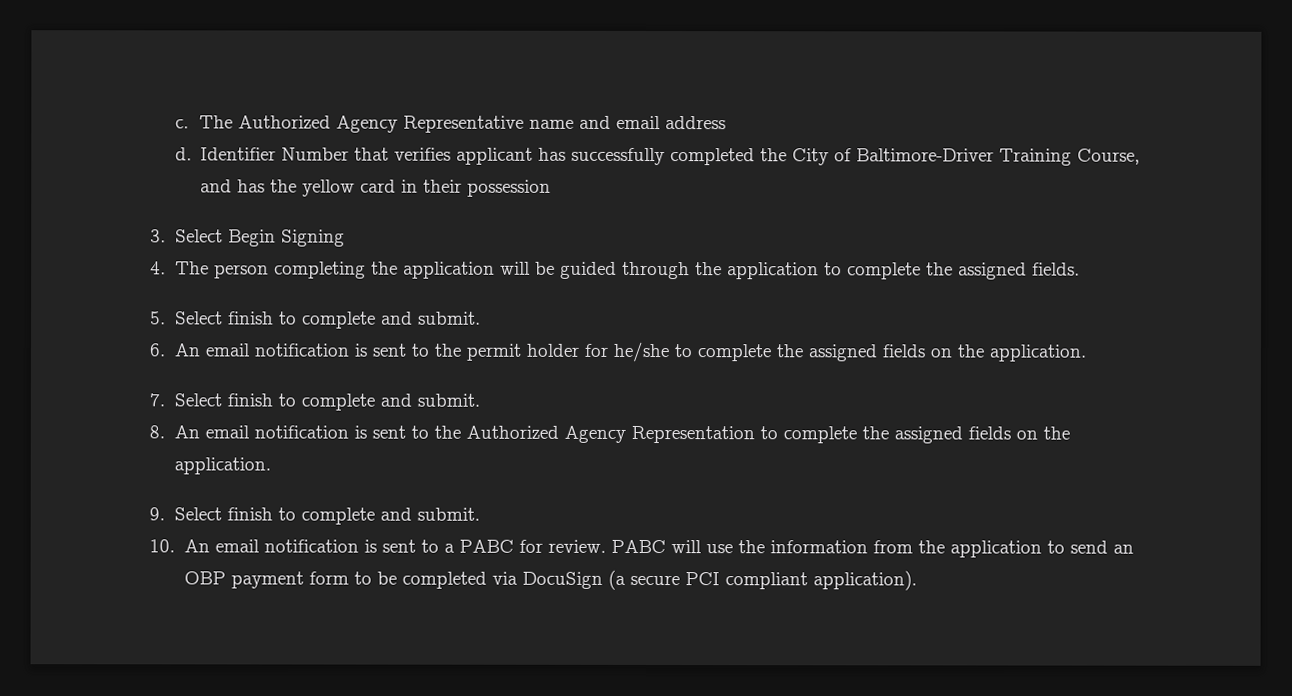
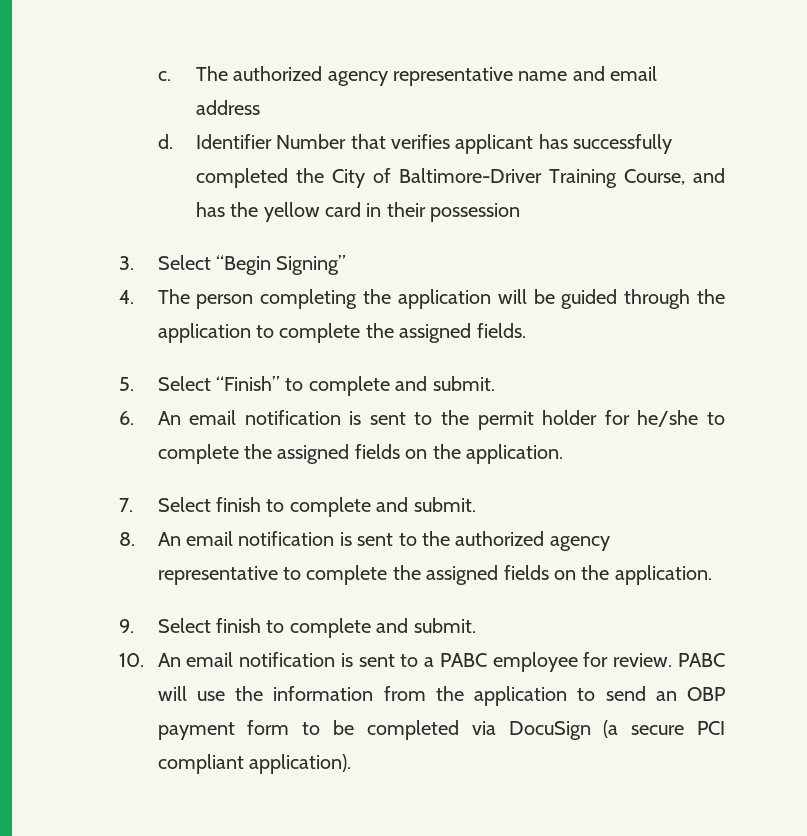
[237,115,524,133] Authorized Agency Representative -> [233,66,513,86] authorized agency representative
[227,229,345,247] Begin Signing -> [215,255,347,275] “Begin Signing”
[227,311,274,325] finish -> [215,376,280,391] “Finish”
[465,425,755,444] Authorized Agency Representation -> [455,531,610,551] [157,566,278,585] authorized agency representative
(514, 546) none -> [492,652,578,672] employee

